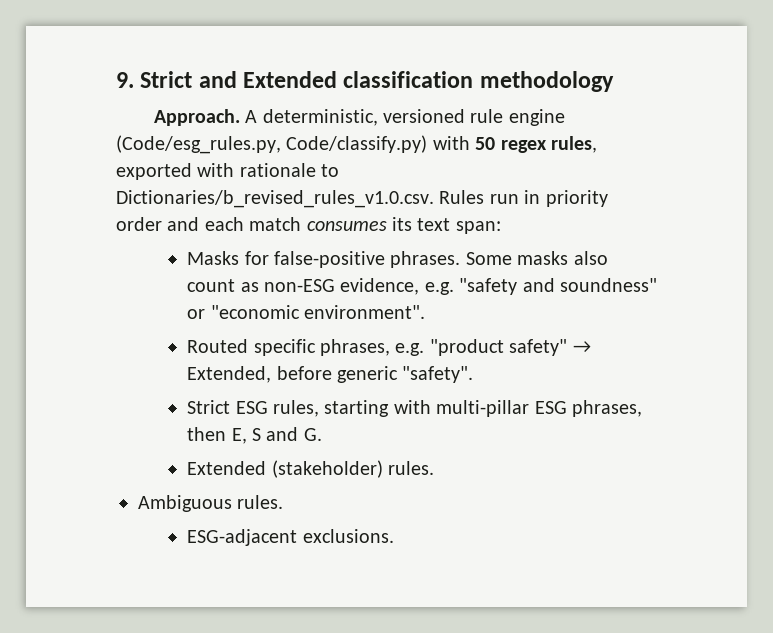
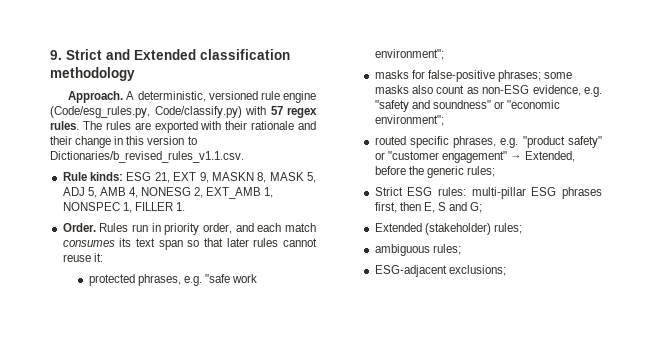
[475,136,597,153] [116,163,340,180] [116,190,434,208] 50 regex rules, exported with rationale to Dictionaries/b_revised_rules_v1.0.csv. -> [270,106,317,118] [50,121,316,133] [50,136,197,148] [50,151,244,163] [62,172,316,183] [62,187,274,199] [62,202,185,213] [62,223,96,232] 57 regex rules. The rules are exported with their rationale and their change in this version to Dictionaries/b_revised_rules_v1.1.csv. // Rule kinds: ESG 21, EXT 9, MASKN 8, MASK 5, ADJ 5, AMB 4, NONESG 2, EXT_AMB 1, NONSPEC 1, FILLER 1. // Order.
[116,217,162,231] order -> [202,223,232,234] order,
[455,221,501,234] [187,251,512,268] span: // Masks for false-positive phrases. Some -> [158,238,317,250] [62,253,103,262] [88,274,258,286] [374,49,444,60] [374,70,573,82] span so that later rules cannot reuse it: // protected phrases, e.g. "safe work environment"; // masks for false-positive phrases; some
[303,305,425,319] [187,339,249,353] environment". // Routed -> [374,115,444,126] [374,136,406,145] environment"; // routed
[572,341,591,353] [187,366,474,383] [187,400,642,417] → Extended, before generic "safety". // Strict ESG rules, starting with multi-pillar ESG phrases, -> [374,151,576,163] [374,166,495,178] [374,187,602,199] [374,202,397,213] or "customer engagement" → Extended, before the generic rules; // Strict ESG rules: multi-pillar ESG phrases first,
[303,428,322,441] G. -> [470,202,483,213] G;
[387,461,434,475] [138,495,284,512] rules. // Ambiguous rules. -> [493,223,522,234] [374,244,461,256] rules; // ambiguous rules;
[302,529,394,543] exclusions. -> [448,265,506,276] exclusions;

